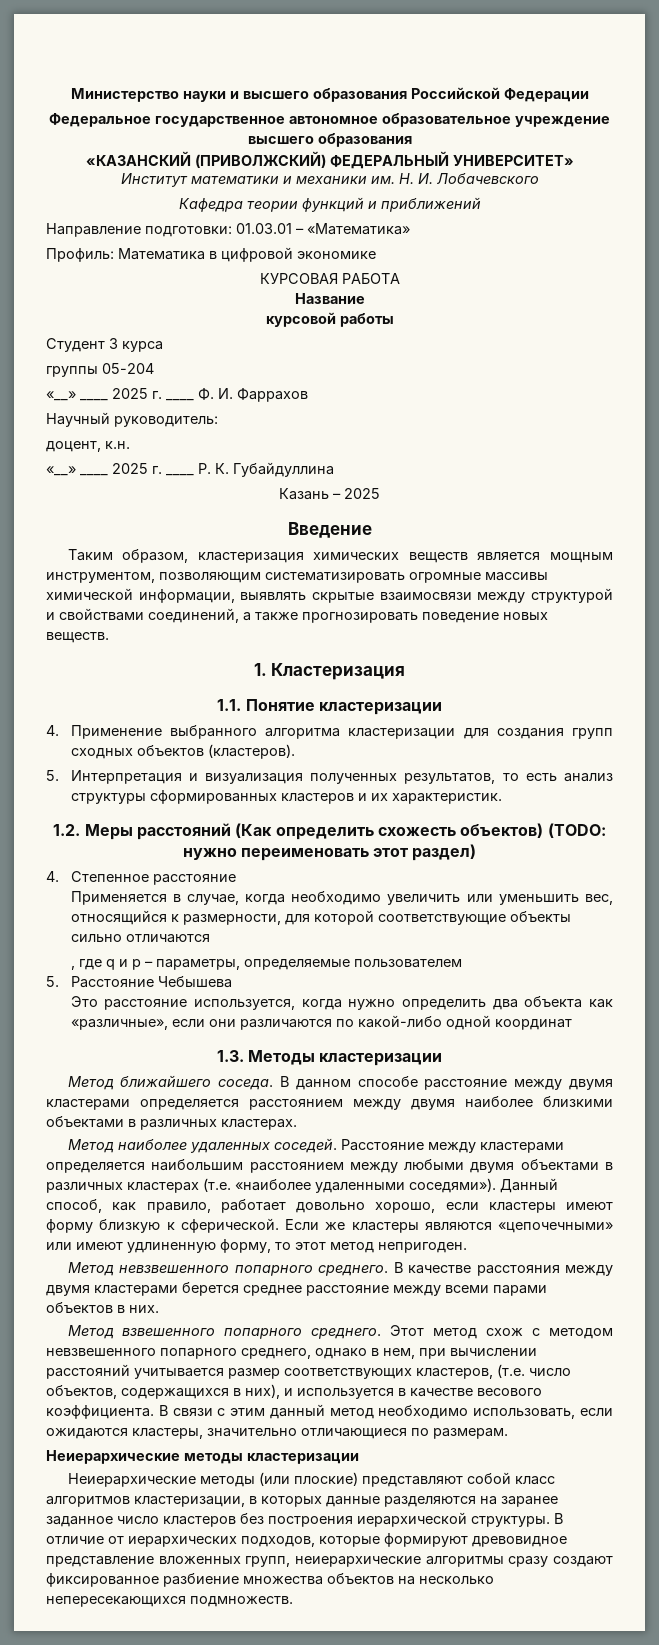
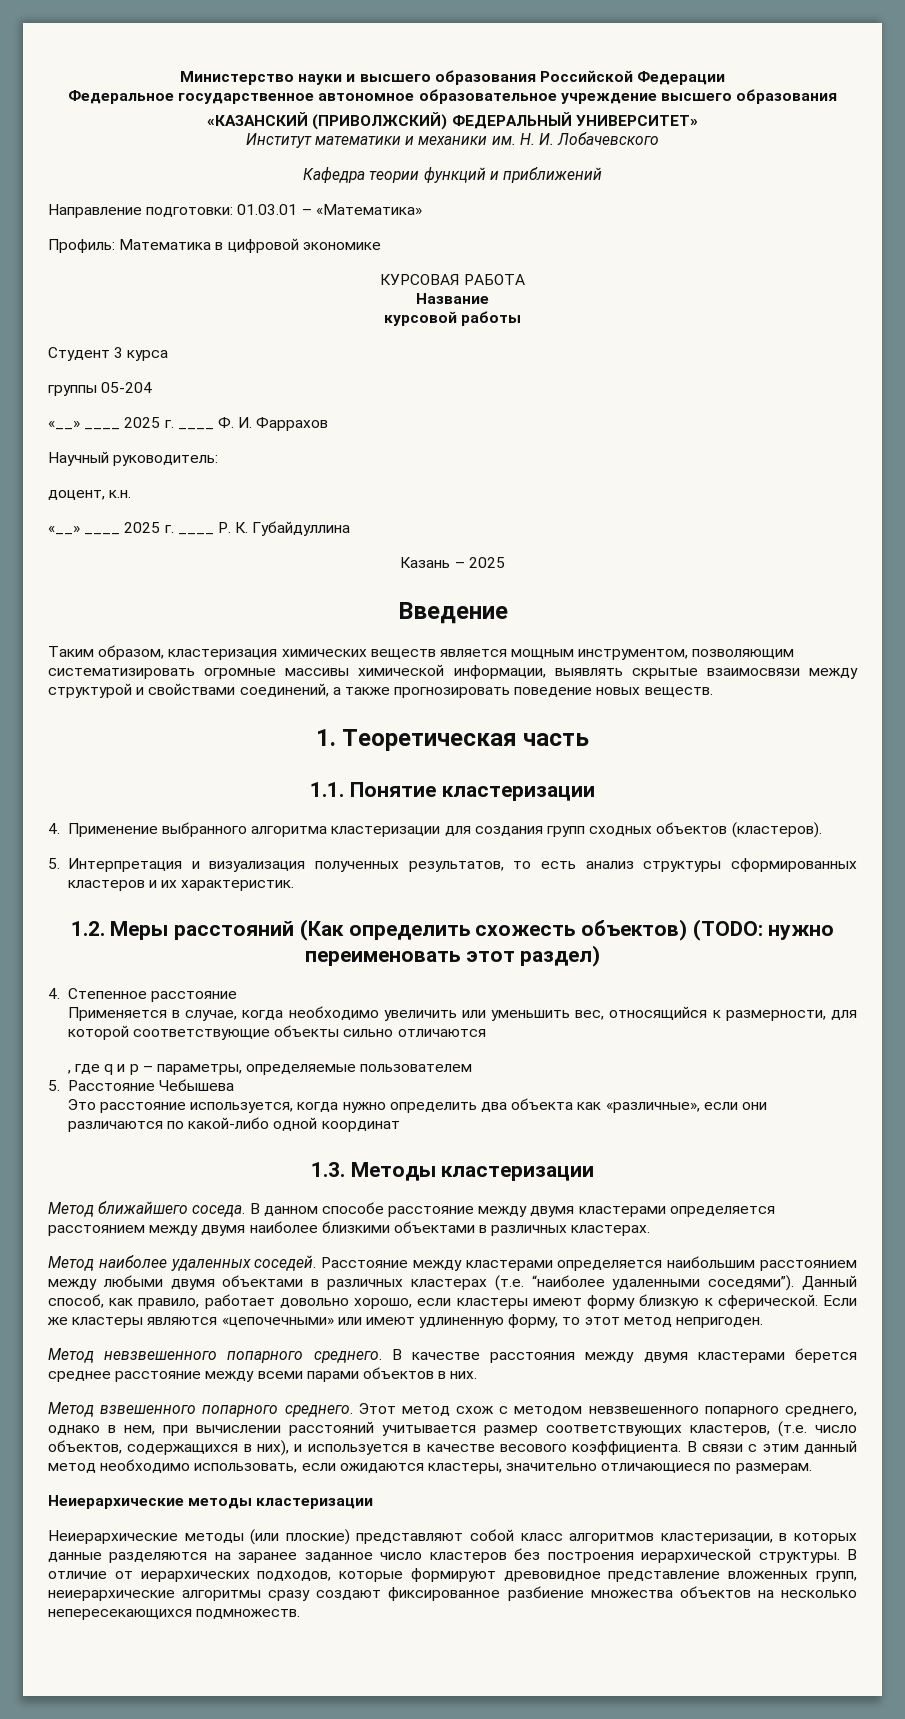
[271,663,406,680] Кластеризация -> [342,729,590,751] Теоретическая часть
[235,1178,496,1193] «наиболее удаленными соседями»). -> [531,1275,795,1291] “наиболее удаленными соседями”).

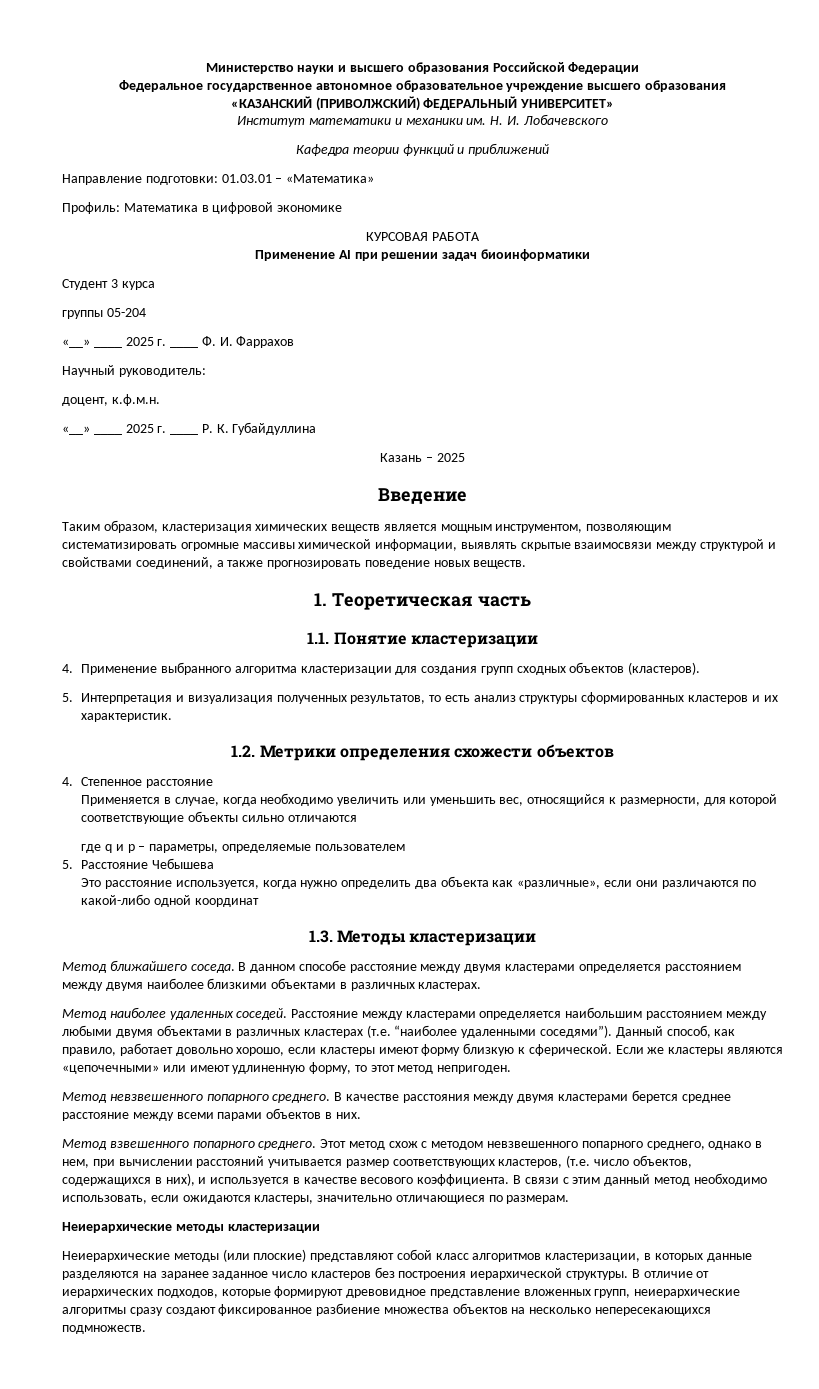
[416,293,489,304] [383,311,522,326] Название // курсовой работы -> [255,249,590,261] Применение AI при решении задач биоинформатики
[109,490,132,498] к.н. -> [111,394,160,406] к.ф.м.н.
[110,919,835,941] [304,945,601,967] Меры расстояний (Как определить схожесть объектов) (TODO: нужно переименовать этот раздел) -> [259,744,614,761] Метрики определения схожести объектов
[66,1070,71,1074] , -> (357, 818) none

